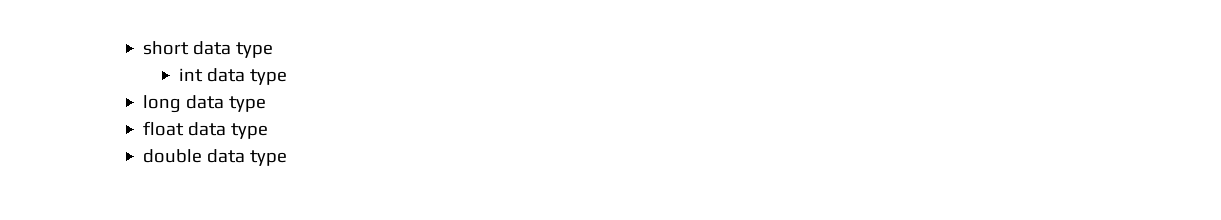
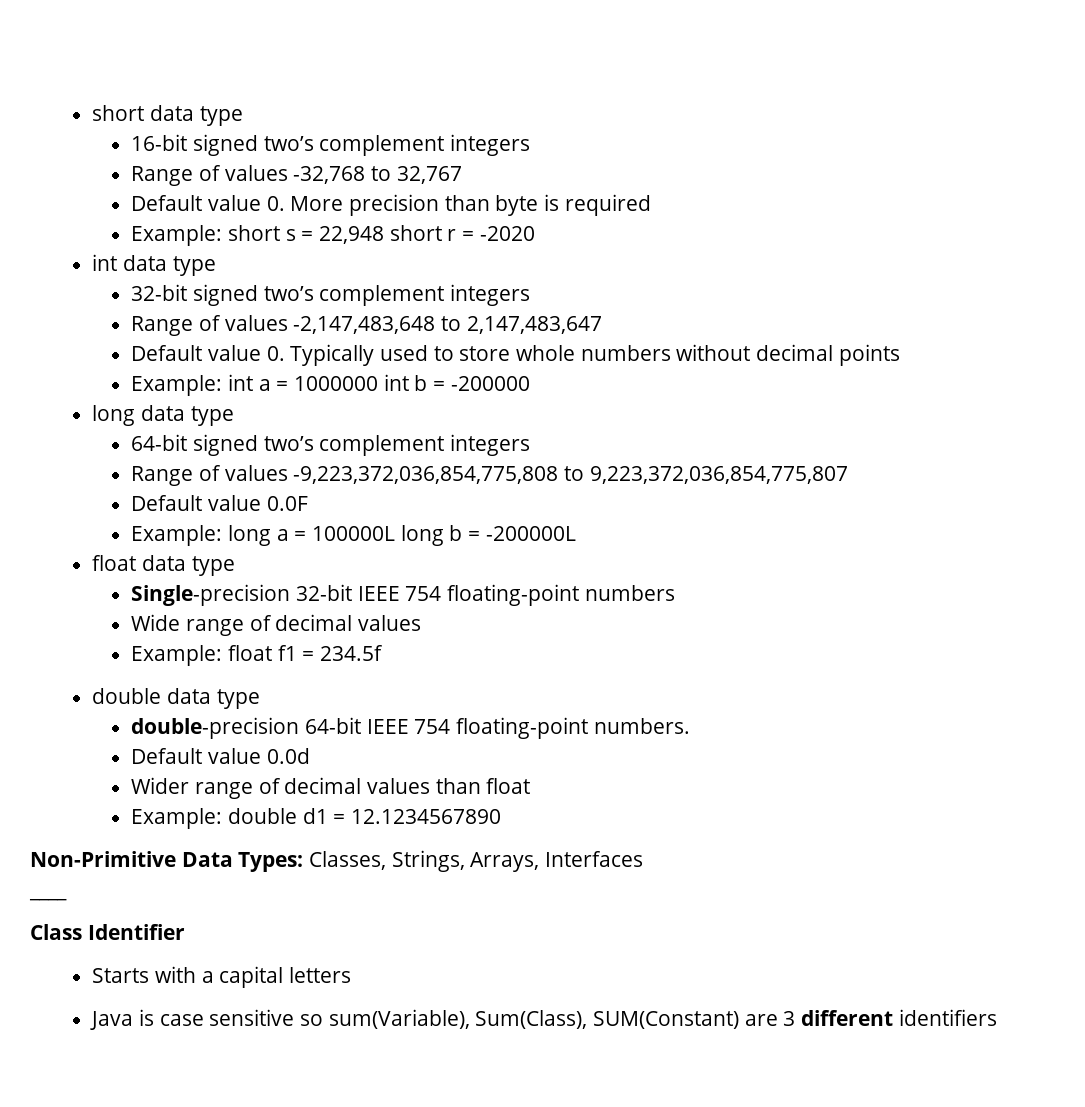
[179,68,288,85] [142,95,266,113] [142,121,268,139] [142,149,287,166] int data type // long data type // float data type // double data type -> [131,134,530,156] [131,165,462,186] [131,194,651,216] [131,225,535,246] [92,254,216,276] [131,284,530,306] [131,315,602,336] [131,344,900,366] [131,374,530,396] [92,405,234,426] [131,434,530,456] [131,465,848,486] [131,495,308,511] [131,525,576,546] [92,555,235,576] [131,584,675,606] [131,614,421,636] [131,645,383,666] [92,688,260,709] [131,717,690,739] [131,748,310,764] [131,777,531,799] [131,808,501,829] [30,850,644,872] [29,897,67,901] [30,924,185,940] [92,966,351,988] [90,1009,997,1030] 16-bit signed two’s complement integers // Range of values -32,768 to 32,767 // Default value 0. More precision than byte is required // Example: short s = 22,948 short r = -2020 // int data type // 32-bit signed two’s complement integers // Range of values -2,147,483,648 to 2,147,483,647 // Default value 0. Typically used to store whole numbers without decimal points // Example: int a = 1000000 int b = -200000 // long data type // 64-bit signed two’s complement integers // Range of values -9,223,372,036,854,775,808 to 9,223,372,036,854,775,807 // Default value 0.0F // Example: long a = 100000L long b = -200000L // float data type // Single-precision 32-bit IEEE 754 floating-point numbers // Wide range of decimal values // Example: float f1 = 234.5f // double data type // double-precision 64-bit IEEE 754 floating-point numbers. // Default value 0.0d // Wider range of decimal values than float // Example: double d1 = 12.1234567890 // Non-Primitive Data Types: Classes, Strings, Arrays, Interfaces // ____ // Class Identifier // Starts with a capital letters // Java is case sensitive so sum(Variable), Sum(Class), SUM(Constant) are 3 different identifiers

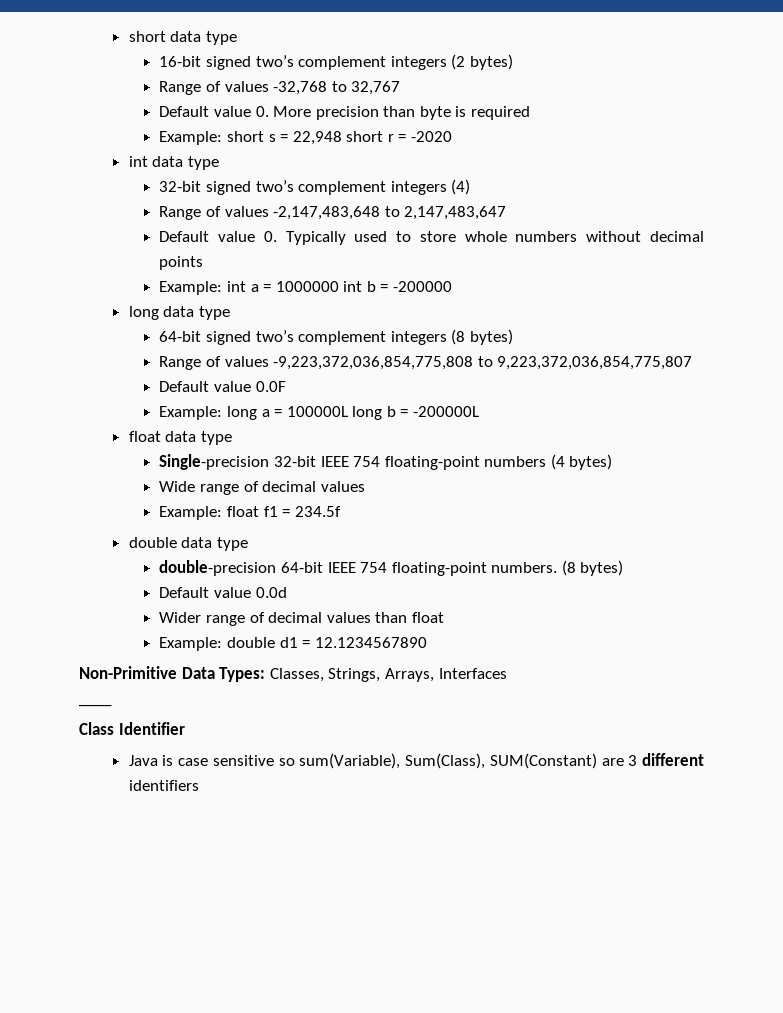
(530, 145) none -> [451,54,513,70] (2 bytes)
(530, 295) none -> [451,179,471,195] (4)
(530, 445) none -> [451,329,513,345] (8 bytes)
(675, 593) none -> [550,454,613,470] (4 bytes)
(690, 726) none -> [561,560,624,576] (8 bytes)
[92,966,351,988] // Starts with a capital letters -> (185, 728) none

